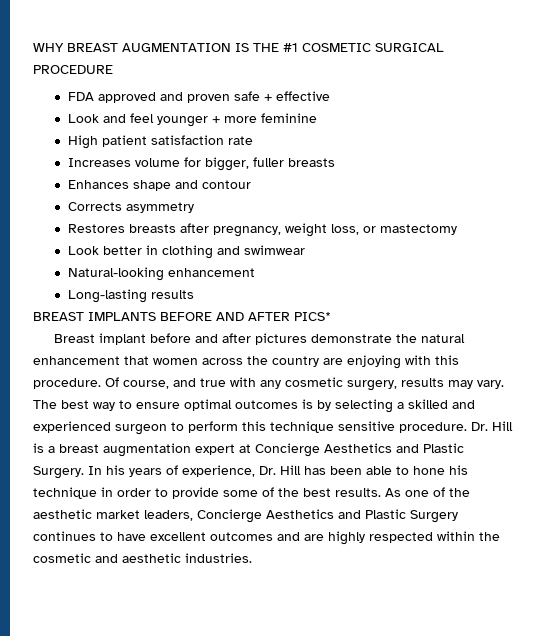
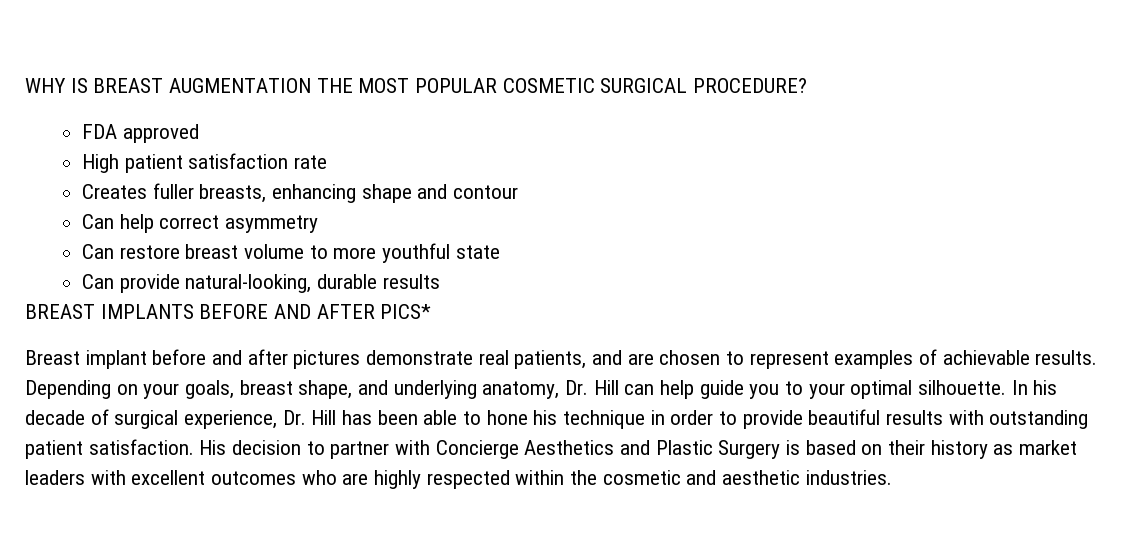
(64, 47) none -> [70,78,88,93] IS
[235,43,298,52] IS THE #1 -> [316,78,498,93] THE MOST POPULAR
[33,65,113,74] PROCEDURE -> [693,78,808,93] PROCEDURE?
[159,91,330,103] [67,113,317,127] [67,135,253,149] [67,157,335,171] [67,180,251,191] [67,202,194,213] [67,223,457,237] [67,245,305,259] [67,267,255,281] [67,289,147,303] and proven safe + effective // Look and feel younger + more feminine // High patient satisfaction rate // Increases volume for bigger, fuller breasts // Enhances shape and contour // Corrects asymmetry // Restores breasts after pregnancy, weight loss, or mastectomy // Look better in clothing and swimwear // Natural-looking enhancement // Long-lasting -> [81,153,327,173] [81,183,518,203] [81,214,318,233] [81,243,500,263] [81,274,377,293] // High patient satisfaction rate // Creates fuller breasts, enhancing shape and contour // Can help correct asymmetry // Can restore breast volume to more youthful state // Can provide natural-looking, durable
[395,334,465,343] [33,355,459,369] [33,377,504,391] [33,399,475,413] [33,421,513,435] [33,443,464,457] [33,465,178,479] the natural enhancement that women across the country are enjoying with this procedure. Of course, and true with any cosmetic surgery, results may vary. The best way to ensure optimal outcomes is by selecting a skilled and experienced surgeon to perform this technique sensitive procedure. Dr. Hill is a breast augmentation expert at Concierge Aesthetics and Plastic Surgery. In his years of -> [478,349,1098,369] [25,380,1058,399] [25,409,179,429] real patients, and are chosen to represent examples of achievable results. Depending on your goals, breast shape, and underlying anatomy, Dr. Hill can help guide you to your optimal silhouette. In his decade of surgical
[223,487,470,497] [33,509,193,521] some of the best results. As one of the aesthetic market leaders, -> [808,409,1089,429] [25,439,431,459] beautiful results with outstanding patient satisfaction. His decision to partner with
[33,531,146,541] continues to have -> [786,440,1078,459] [25,470,126,485] is based on their history as market leaders with
[277,532,300,541] and -> [301,470,337,485] who

